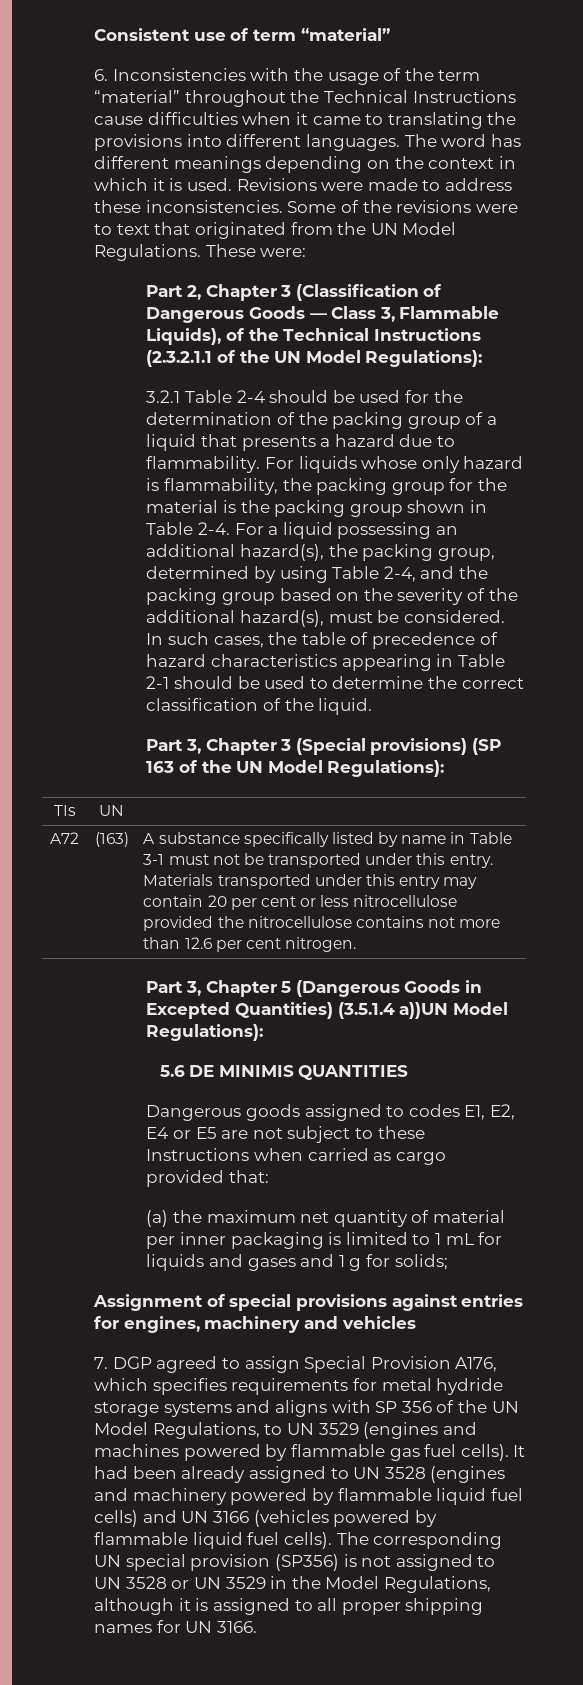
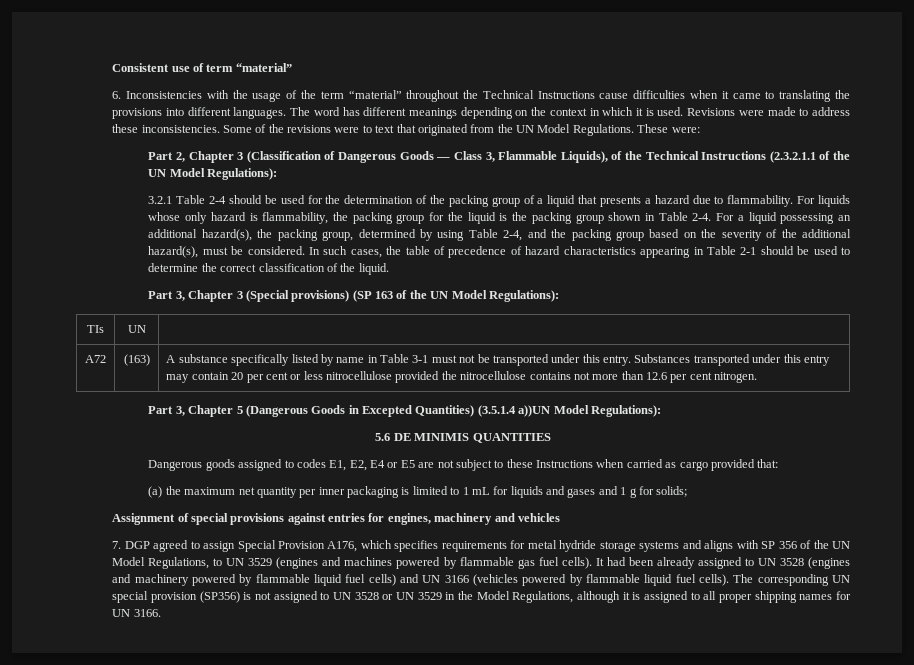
[146,500,219,513] material -> [467,212,496,224] liquid
[143,874,214,886] Materials -> [634,354,691,363] Substances
[411,1210,506,1223] of material -> (297, 492) none

